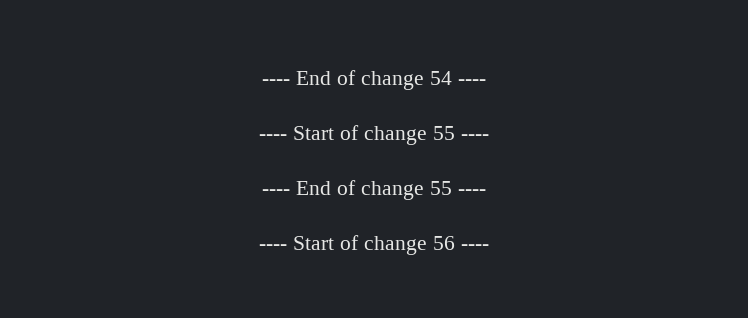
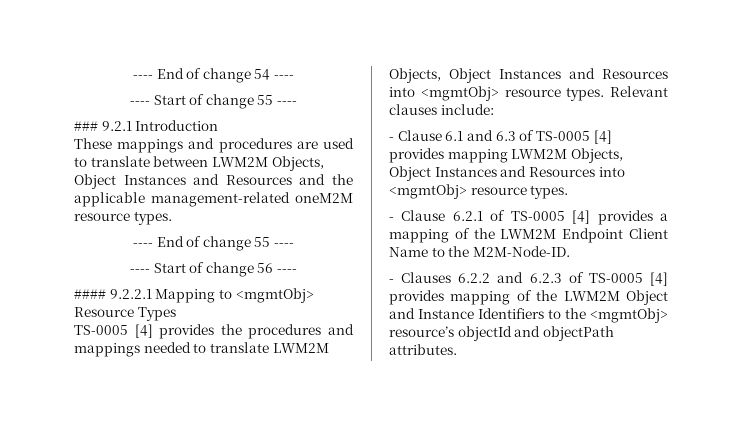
(489, 137) none -> [74,120,219,131] [74,138,354,153] [74,156,324,171] [74,174,353,189] [74,192,353,207] [74,211,172,225] // ### 9.2.1 Introduction // These mappings and procedures are used to translate between LWM2M Objects, Object Instances and Resources and the applicable management-related oneM2M resource types.
(489, 247) none -> [74,288,314,303] [74,307,176,321] [74,324,354,339] [74,342,329,357] [389,68,668,83] [389,86,668,101] [389,104,494,115] [389,130,612,144] [389,148,623,163] [389,166,625,181] [389,184,569,199] [389,210,668,225] [389,228,668,243] [389,246,570,257] [389,272,668,286] [389,290,668,305] [389,308,668,323] [389,326,614,341] [389,344,457,355] // #### 9.2.2.1 Mapping to <mgmtObj> Resource Types // TS-0005 [4] provides the procedures and mappings needed to translate LWM2M Objects, Object Instances and Resources into <mgmtObj> resource types. Relevant clauses include: // - Clause 6.1 and 6.3 of TS-0005 [4] provides mapping LWM2M Objects, Object Instances and Resources into <mgmtObj> resource types. // - Clause 6.2.1 of TS-0005 [4] provides a mapping of the LWM2M Endpoint Client Name to the M2M-Node-ID. // - Clauses 6.2.2 and 6.2.3 of TS-0005 [4] provides mapping of the LWM2M Object and Instance Identifiers to the <mgmtObj> resource’s objectId and objectPath attributes.

